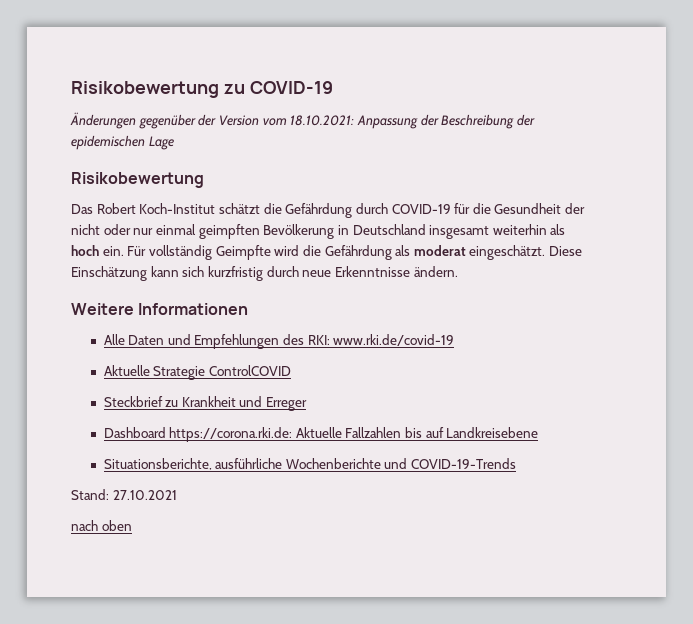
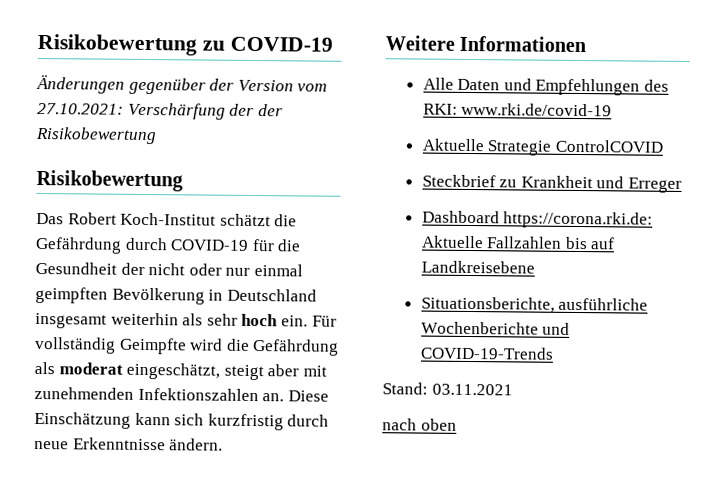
[290,114,535,129] [71,135,174,150] 18.10.2021: Anpassung der Beschreibung der epidemischen Lage -> [37,102,283,120] [35,126,157,145] 27.10.2021: Verschärfung der der Risikobewertung
(566, 229) none -> [206,313,238,326] sehr
[469,245,546,260] eingeschätzt. -> [126,362,327,381] [34,386,285,402] eingeschätzt, steigt aber mit zunehmenden Infektionszahlen an.
[112,490,177,500] 27.10.2021 -> [431,383,513,396] 03.11.2021

